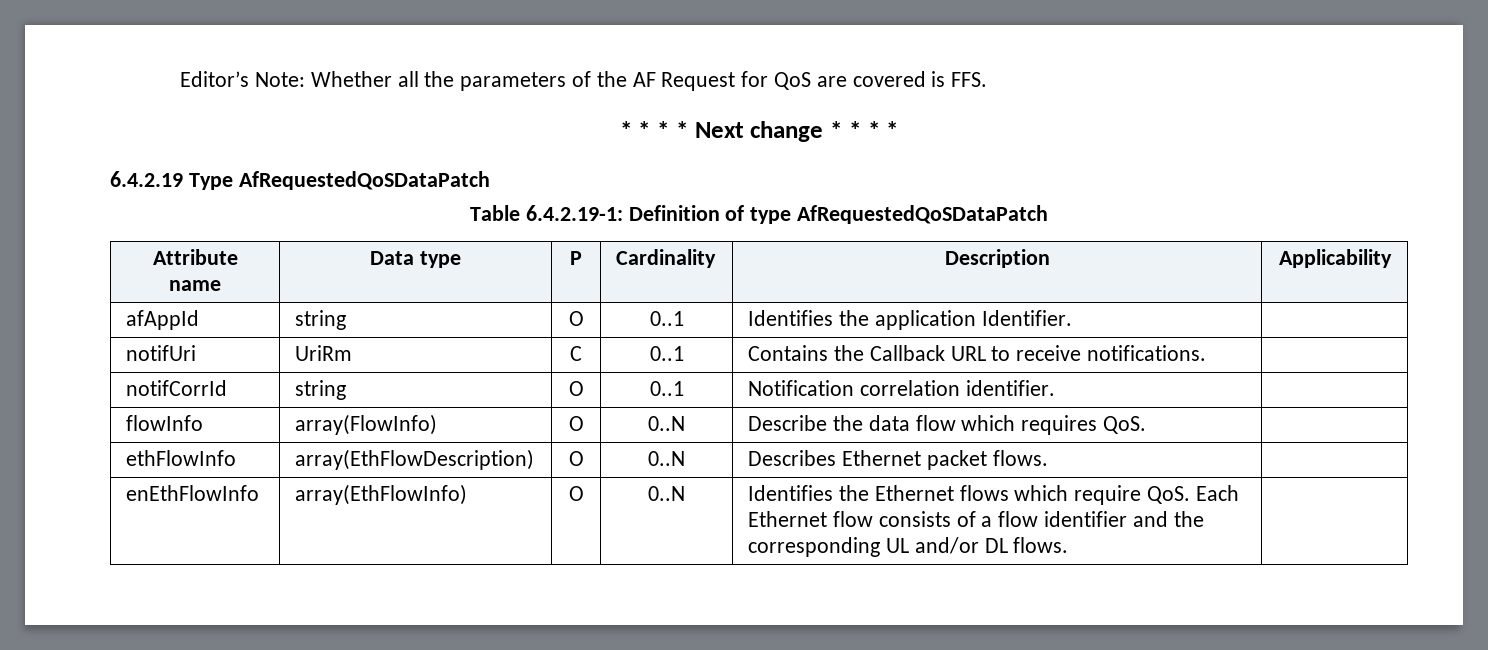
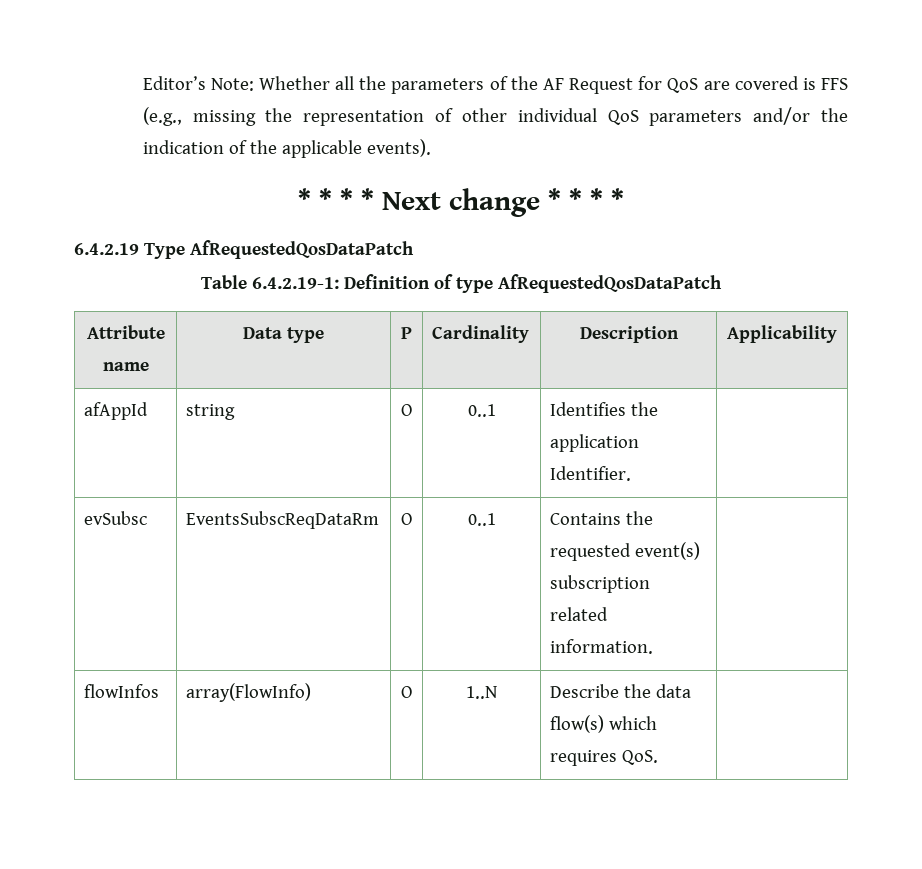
[951,72,988,87] FFS. -> [820,78,848,90] [142,107,848,126] [142,139,431,158] FFS (e.g., missing the representation of other individual QoS parameters and/or the indication of the applicable events).
[238,171,490,190] AfRequestedQoSDataPatch -> [190,240,414,259] AfRequestedQosDataPatch
[797,205,1049,224] AfRequestedQoSDataPatch -> [497,274,722,293] AfRequestedQosDataPatch
[126,345,197,361] [295,345,353,361] [570,346,582,361] notifUri | UriRm | C -> [83,511,147,525] [185,511,379,529] [400,513,413,525] evSubsc | EventsSubscReqDataRm | O
[869,345,1207,361] [126,380,228,396] [295,380,347,400] [568,381,584,396] [649,381,684,396] [748,380,1055,396] [126,415,204,431] Callback URL to receive notifications. | // notifCorrId | string | O | 0..1 | Notification correlation identifier. | // flowInfo -> [549,542,700,561] [549,575,650,593] [549,607,608,621] [549,639,653,654] [83,684,159,698] requested event(s) subscription related information. | // flowInfos
[648,416,685,431] 0..N -> [466,686,497,699] 1..N
[915,415,956,431] flow -> [549,715,604,733] flow(s)
[126,450,237,466] [295,449,535,470] [568,451,584,466] [648,451,685,466] [748,450,1048,470] [126,485,260,501] [295,484,468,505] [568,486,584,501] [648,486,685,501] [748,485,1239,505] [748,511,1204,527] [748,537,1069,557] // ethFlowInfo | array(EthFlowDescription) | O | 0..N | Describes Ethernet packet flows. | // enEthFlowInfo | array(EthFlowInfo) | O | 0..N | Identifies the Ethernet flows which require QoS. Each Ethernet flow consists of a flow identifier and the corresponding UL and/or DL flows. | -> (658, 757) none

